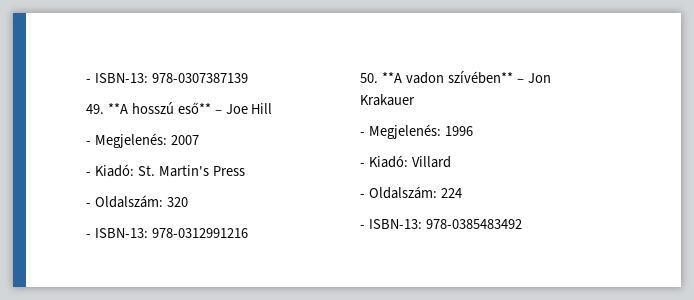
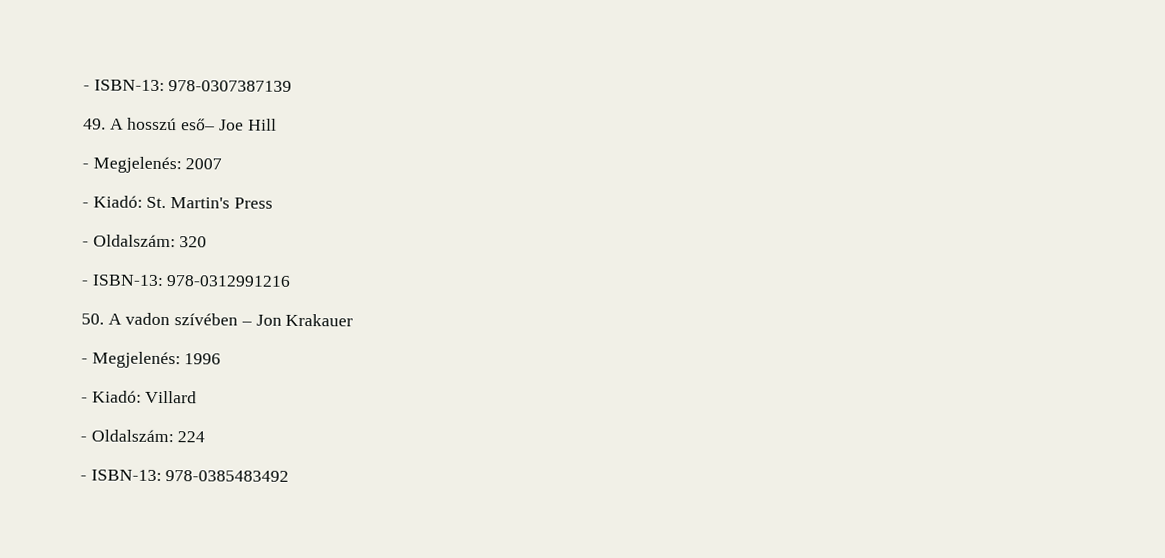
[107,102,222,114] **A hosszú eső** – -> [109,117,216,131] A hosszú eső–
[381,71,513,84] **A vadon szívében** -> [107,312,239,326] A vadon szívében

